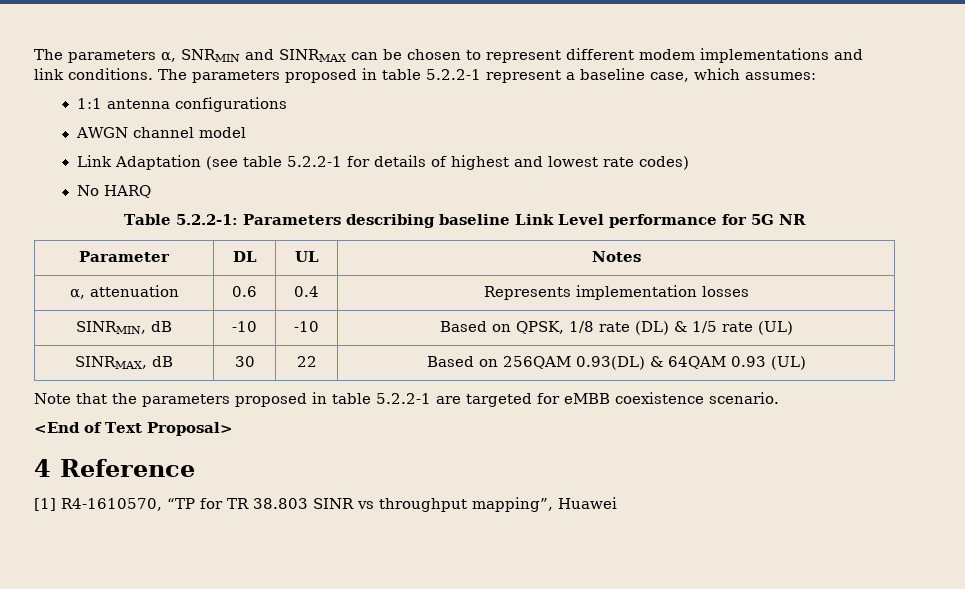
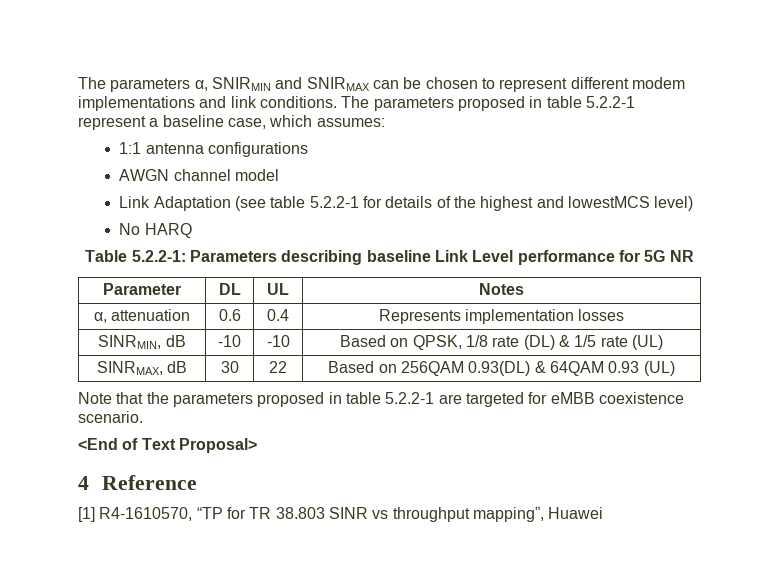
[181,49,346,62] SNRMIN and SINRMAX -> [211,77,370,91] SNIRMIN and SNIRMAX
(447, 161) none -> [453,196,476,208] the
[547,156,689,170] lowest rate codes) -> [567,196,694,211] lowestMCS level)

